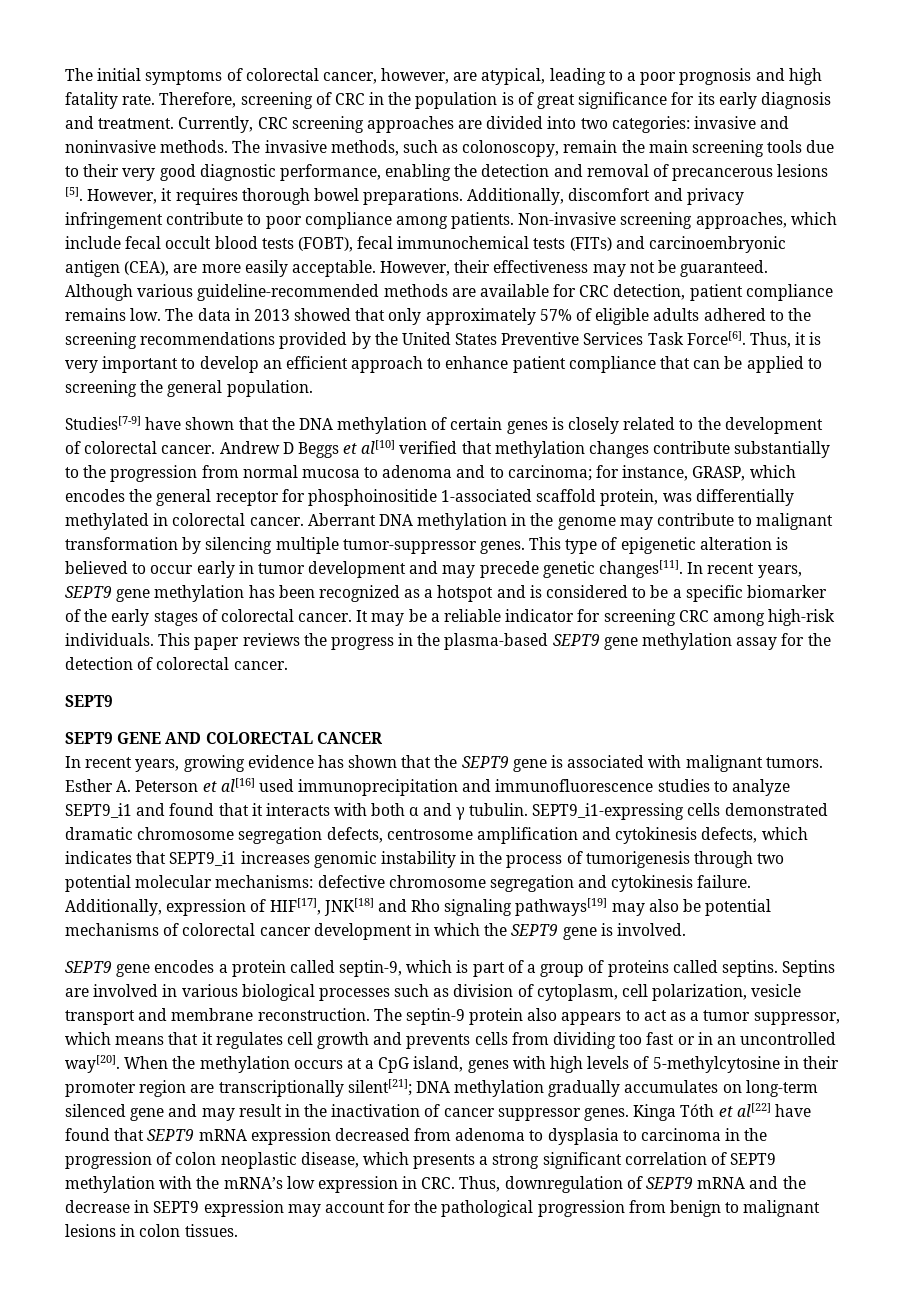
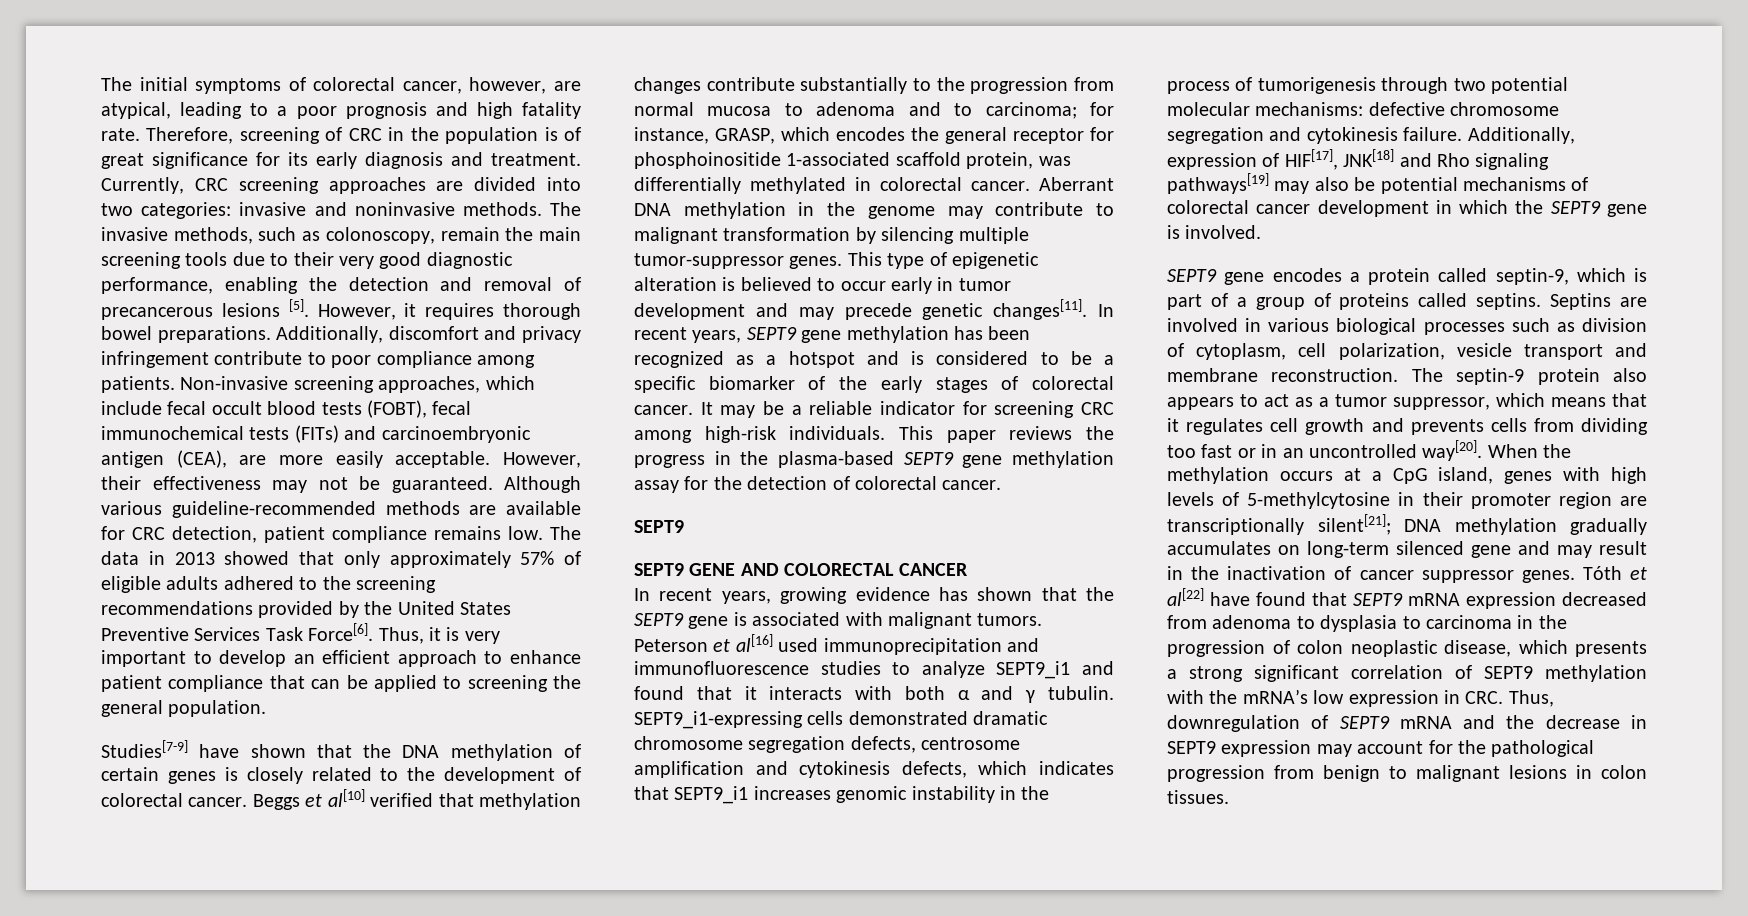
[219,441,294,454] Andrew D -> (248, 802) none
[65,779,132,792] Esther A. -> (1043, 619) none
[633,1104,677,1121] Kinga -> (1575, 576) none

